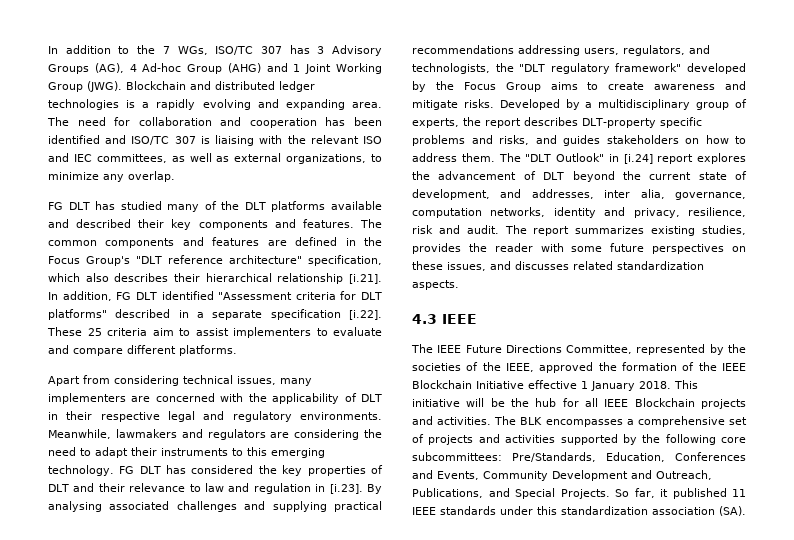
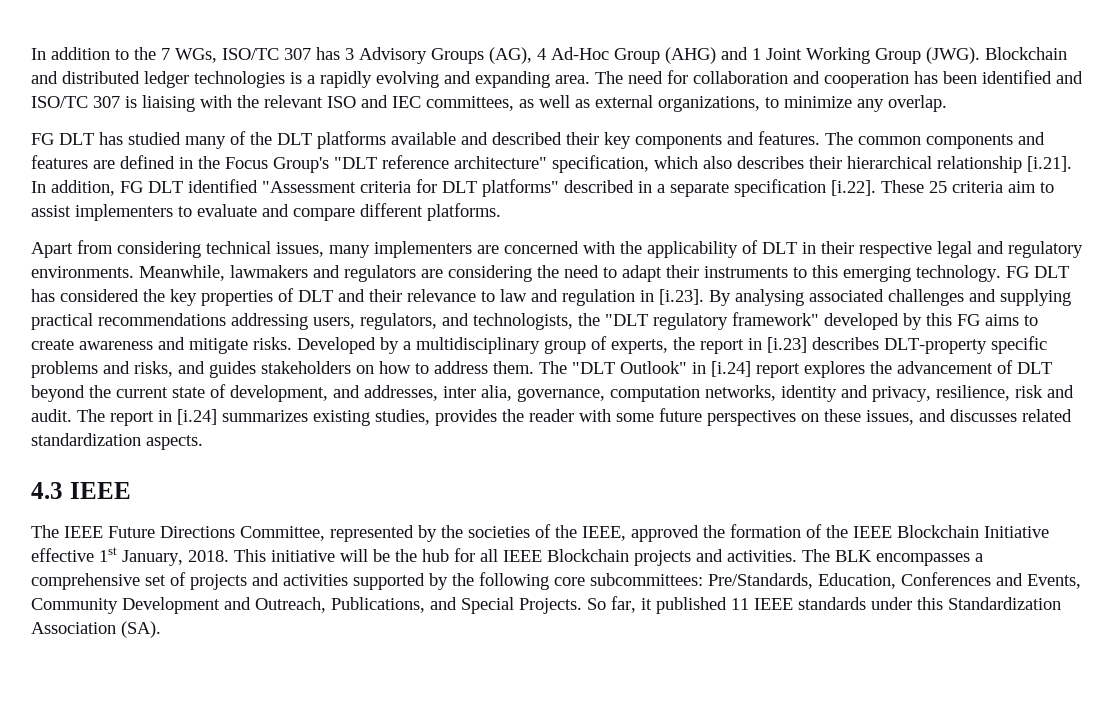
[142,63,182,72] Ad-hoc -> [551,47,609,60] Ad-Hoc
[435,81,541,92] the Focus Group -> [926,313,980,326] this FG
(521, 123) none -> [748,337,807,353] in [i.23]
(570, 231) none -> [158,409,217,425] in [i.24]
[581,381,635,391] 1 January -> [99,547,183,566] 1st January,
[561,506,715,515] standardization association -> [948,597,1061,610] [31,622,116,634] Standardization Association

